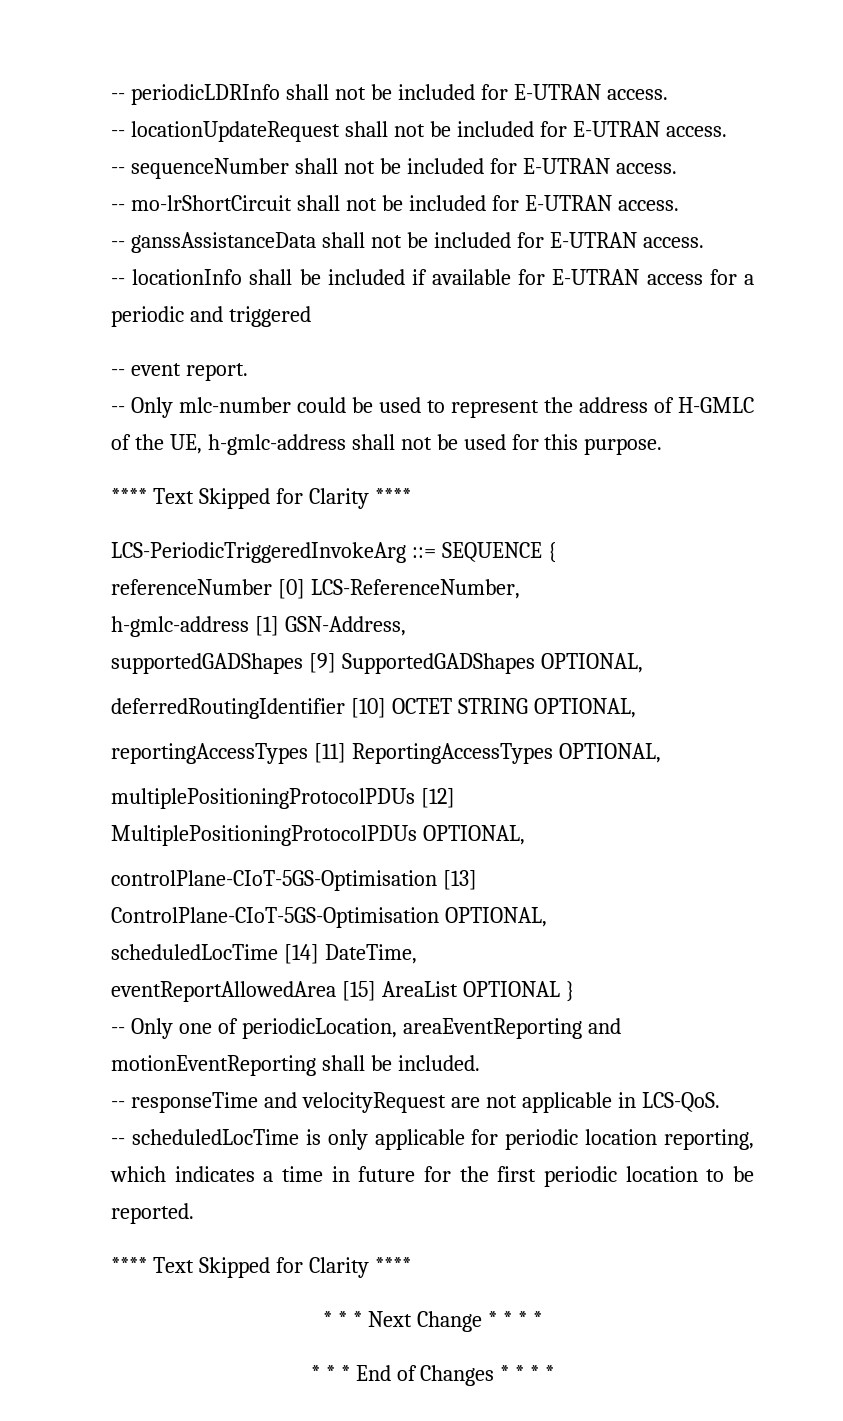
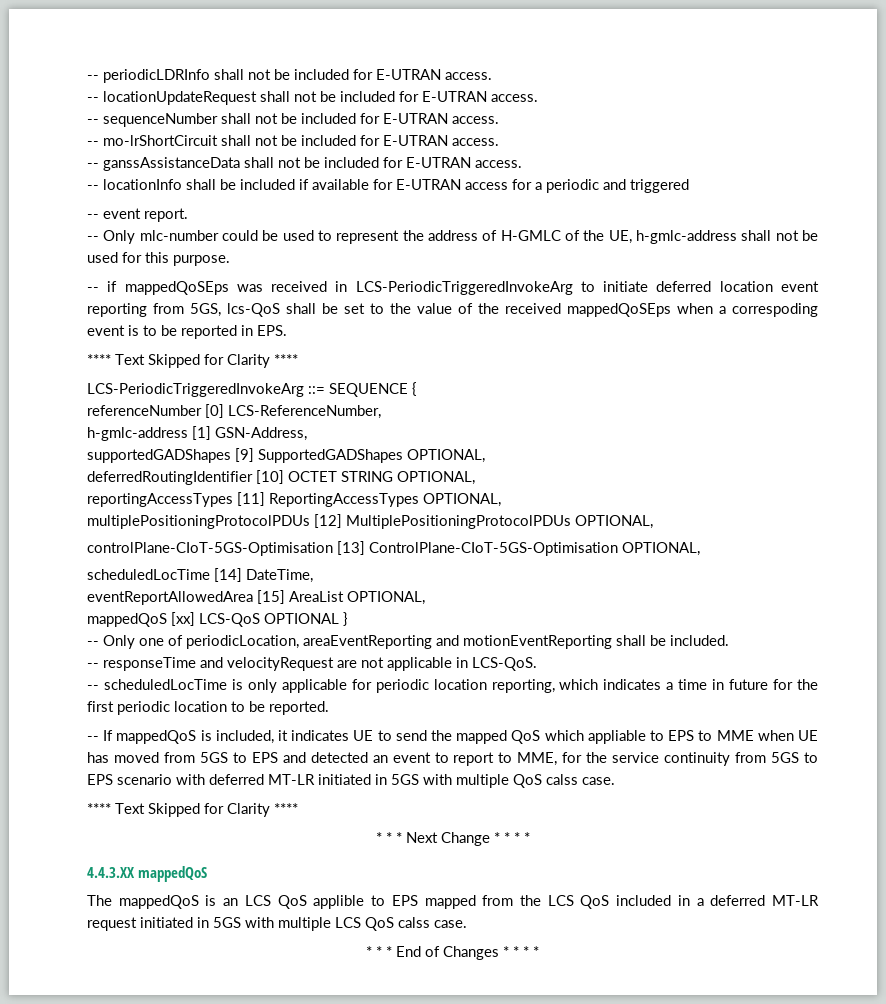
(663, 446) none -> [87,281,819,295] [87,303,818,317] [87,325,287,339] // -- if mappedQoSEps was received in LCS-PeriodicTriggeredInvokeArg to initiate deferred location event reporting from 5GS, lcs-QoS shall be set to the value of the received mappedQoSEps when a correspoding event is to be reported in EPS.
(458, 989) none -> [347,591,425,605] [87,612,260,627] OPTIONAL, // mappedQoS [xx] LCS-QoS
(194, 1213) none -> [87,730,819,744] [87,752,819,766] [87,774,615,788] // -- If mappedQoS is included, it indicates UE to send the mapped QoS which appliable to EPS to MME when UE has moved from 5GS to EPS and detected an event to report to MME, for the service continuity from 5GS to EPS scenario with deferred MT-LR initiated in 5GS with multiple QoS calss case.
(542, 1319) none -> [87,866,207,882] [87,895,819,909] [87,917,467,931] // 4.4.3.XX mappedQoS // The mappedQoS is an LCS QoS applible to EPS mapped from the LCS QoS included in a deferred MT-LR request initiated in 5GS with multiple LCS QoS calss case.

